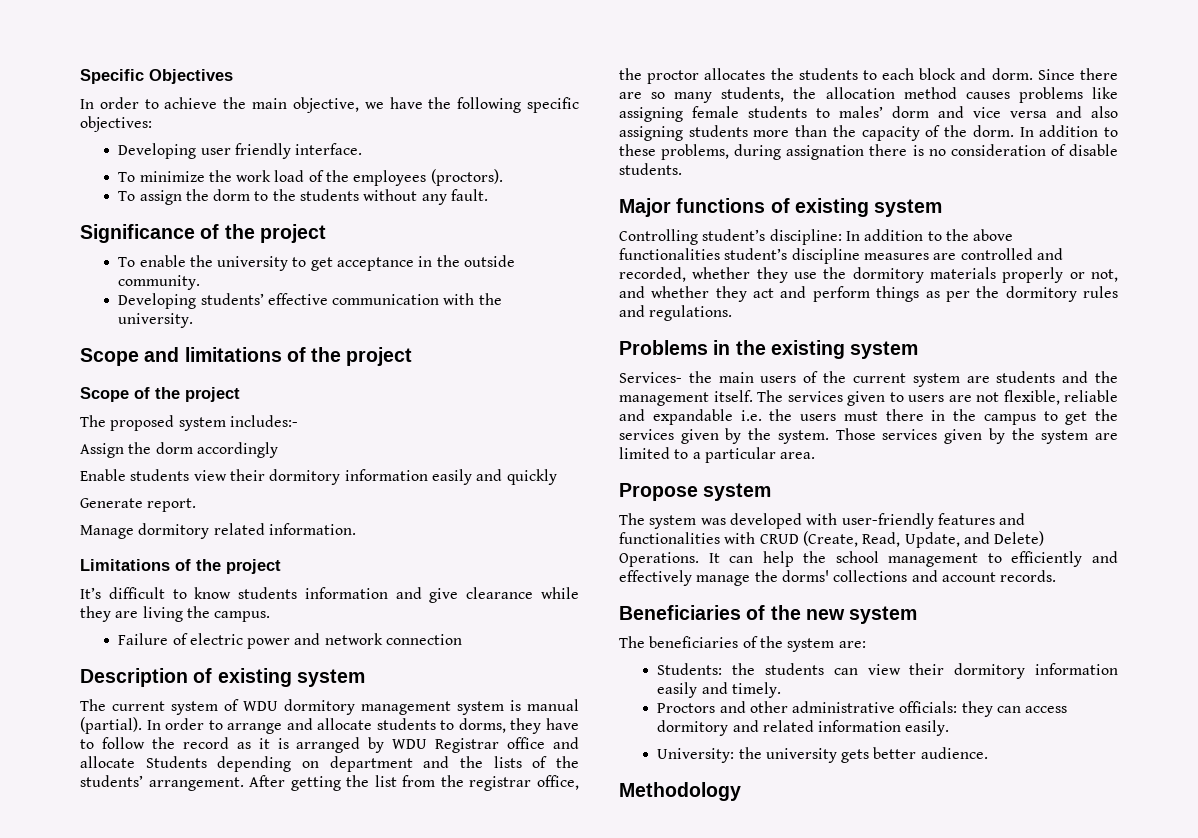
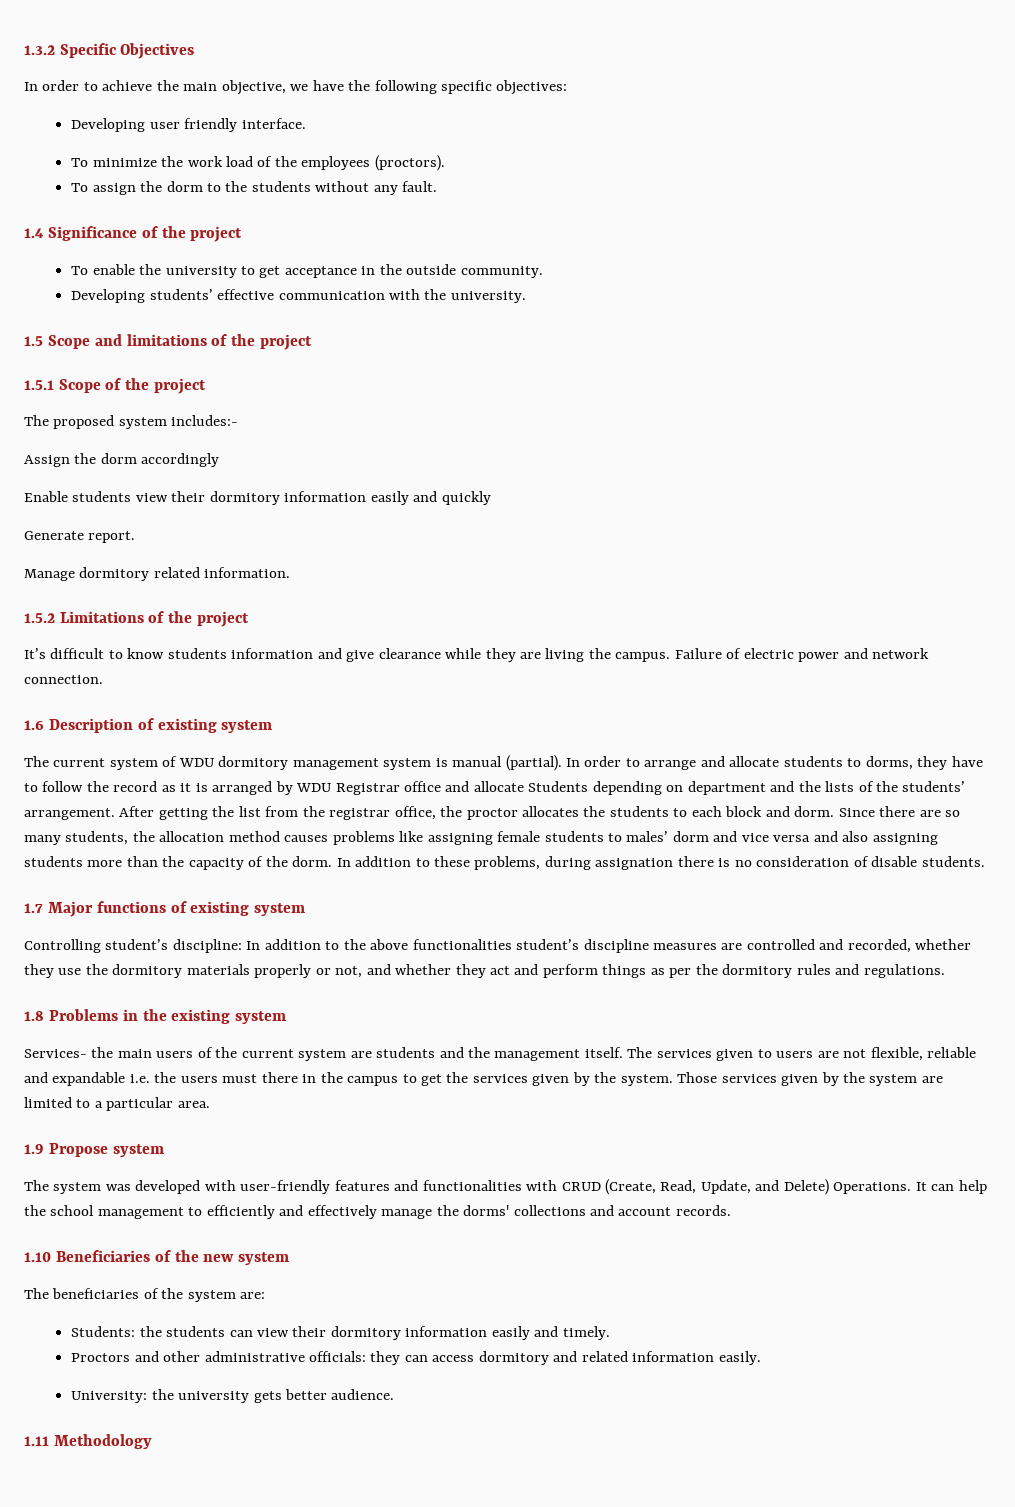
(80, 76) none -> [24,45,55,55] 1.3.2
(489, 195) none -> [24,228,44,238] 1.4
(194, 320) none -> [24,336,43,346] 1.5
(413, 356) none -> [24,380,54,390] 1.5.1
(356, 529) none -> [24,613,55,623] 1.5.2
(271, 616) // -> (671, 657) none
[386,634,463,645] connection // -> [24,675,103,684] [24,720,44,730] connection. // 1.6
(682, 169) none -> [24,903,43,913] 1.7
(733, 313) none -> [24,1011,44,1021] 1.8
(816, 455) none -> [24,1144,44,1154] 1.9
(1057, 576) none -> [24,1252,51,1262] 1.10
(988, 753) none -> [24,1436,49,1446] 1.11

